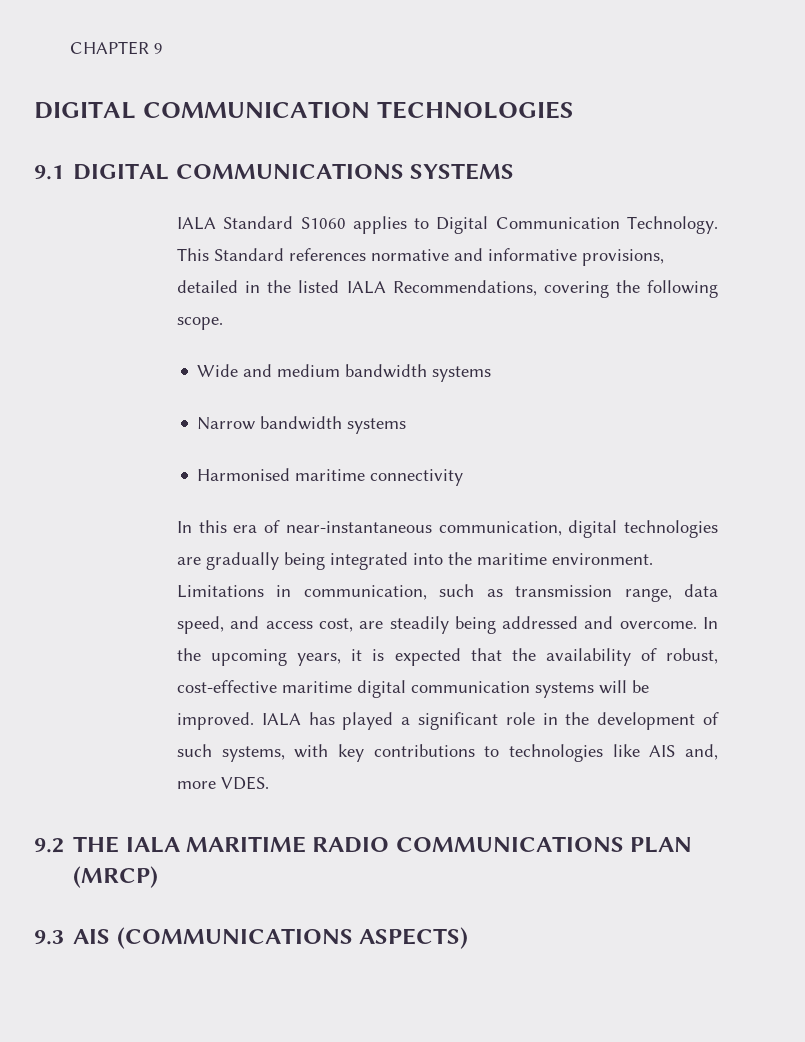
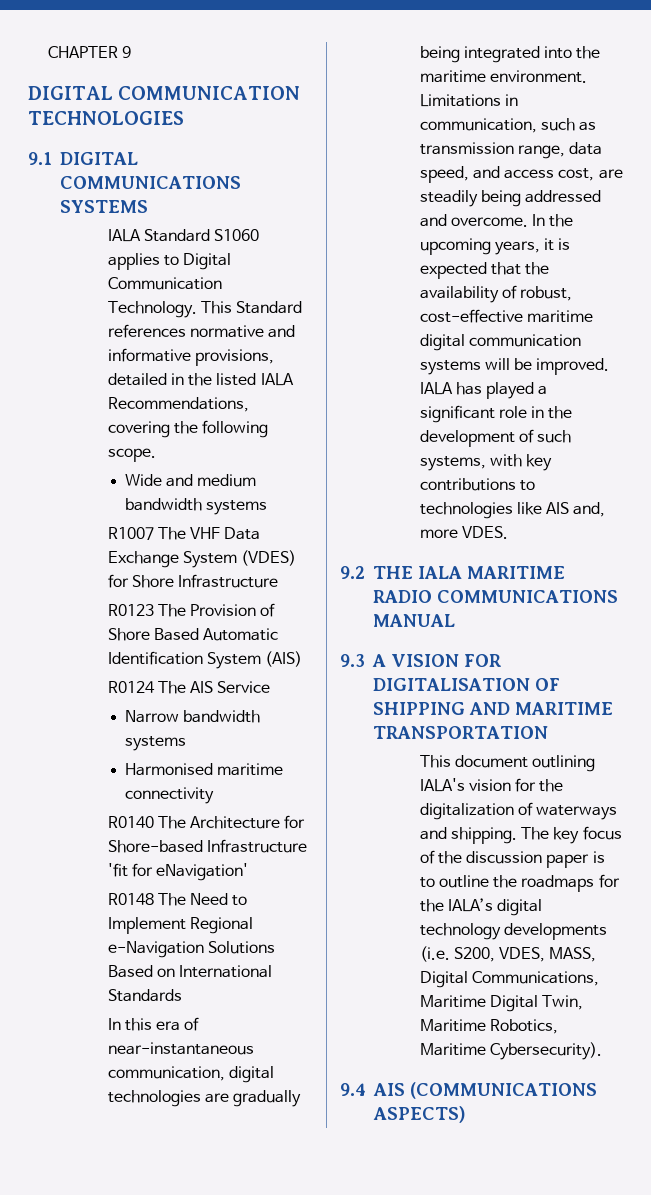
(492, 374) none -> [107,527,261,540] [107,550,297,568] [107,574,279,588] [107,603,276,617] [107,628,279,641] [107,651,303,669] [107,681,271,694] // R1007 The VHF Data Exchange System (VDES) for Shore Infrastructure // R0123 The Provision of Shore Based Automatic Identification System (AIS) // R0124 The AIS Service
(464, 477) none -> [107,815,306,829] [107,839,308,853] [107,863,249,881] [107,893,248,906] [107,917,254,934] [107,941,276,958] [107,965,273,978] [107,989,182,1002] // R0140 The Architecture for Shore-based Infrastructure 'fit for eNavigation' // R0148 The Need to Implement Regional e-Navigation Solutions Based on International Standards
[629,837,692,853] [73,866,159,888] [34,930,64,945] PLAN (MRCP) // 9.3 -> [372,614,455,627] [340,654,502,667] [372,678,560,691] [372,702,613,715] [372,726,548,739] [419,755,596,772] [419,778,564,792] [419,802,618,820] [419,826,622,844] [419,850,605,868] [419,874,620,892] [419,898,543,916] [419,923,608,940] [419,946,597,962] [419,971,600,988] [419,995,584,1012] [419,1019,559,1034] [419,1042,603,1060] [340,1083,366,1096] MANUAL // 9.3 A VISION FOR DIGITALISATION OF SHIPPING AND MARITIME TRANSPORTATION // This document outlining IALA's vision for the digitalization of waterways and shipping. The key focus of the discussion paper is to outline the roadmaps for the IALA’s digital technology developments (i.e. S200, VDES, MASS, Digital Communications, Maritime Digital Twin, Maritime Robotics, Maritime Cybersecurity). // 9.4

